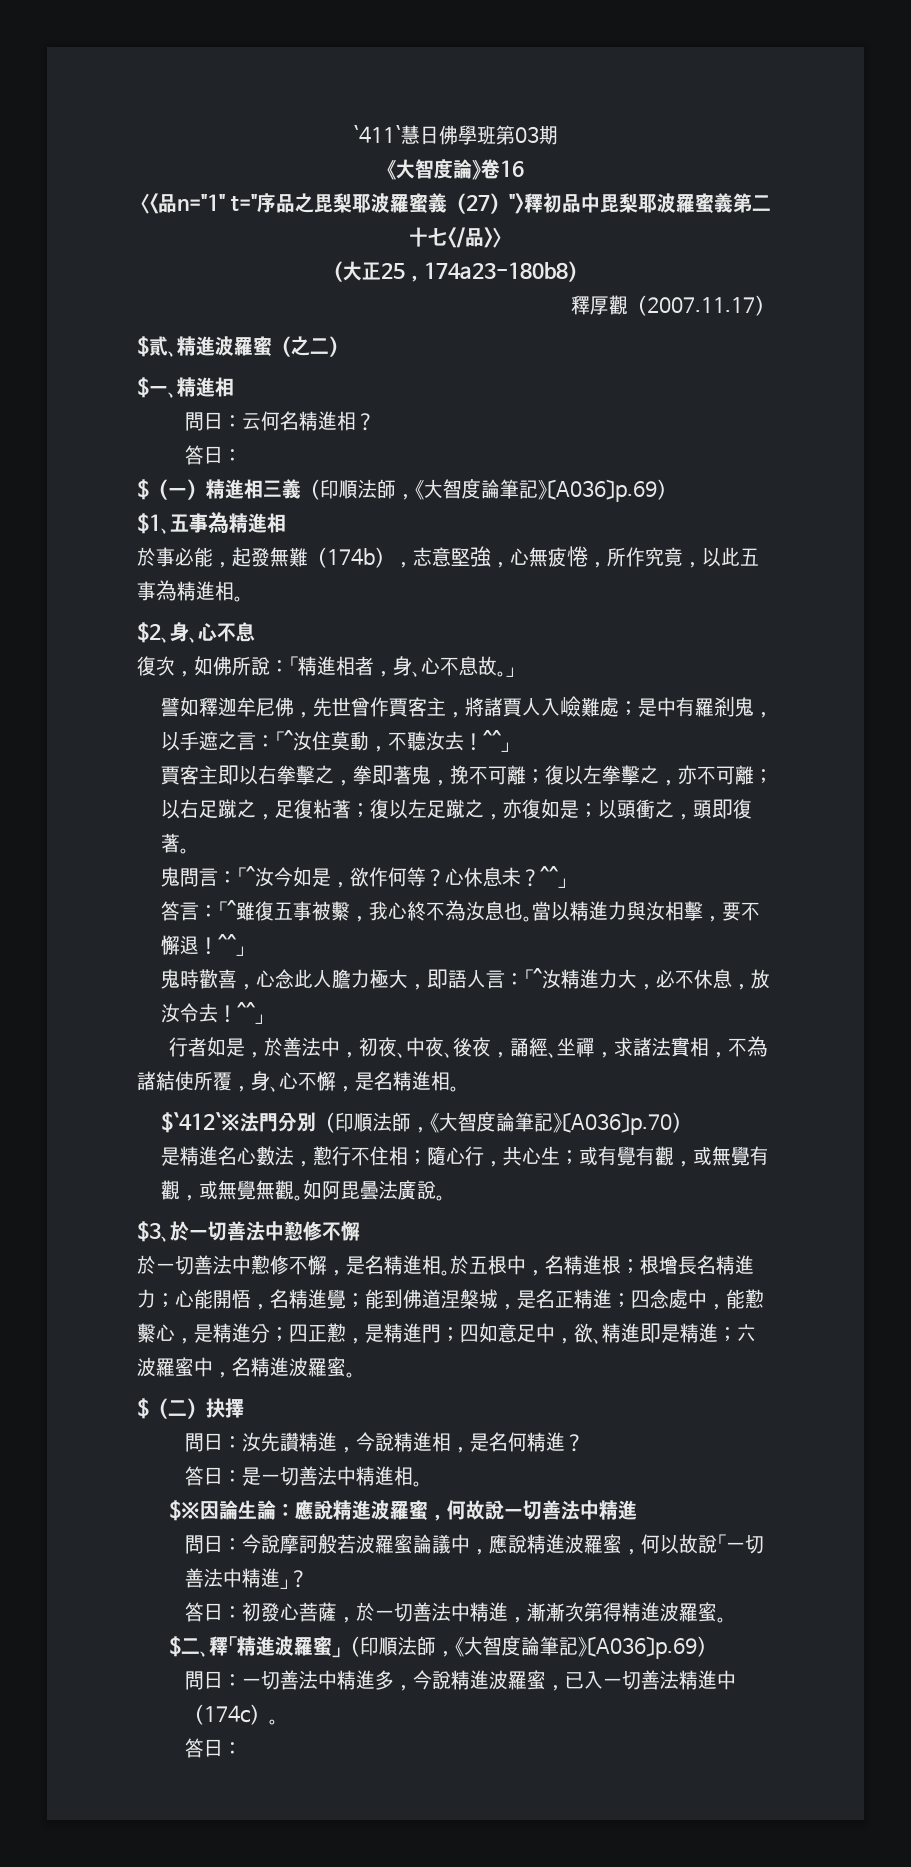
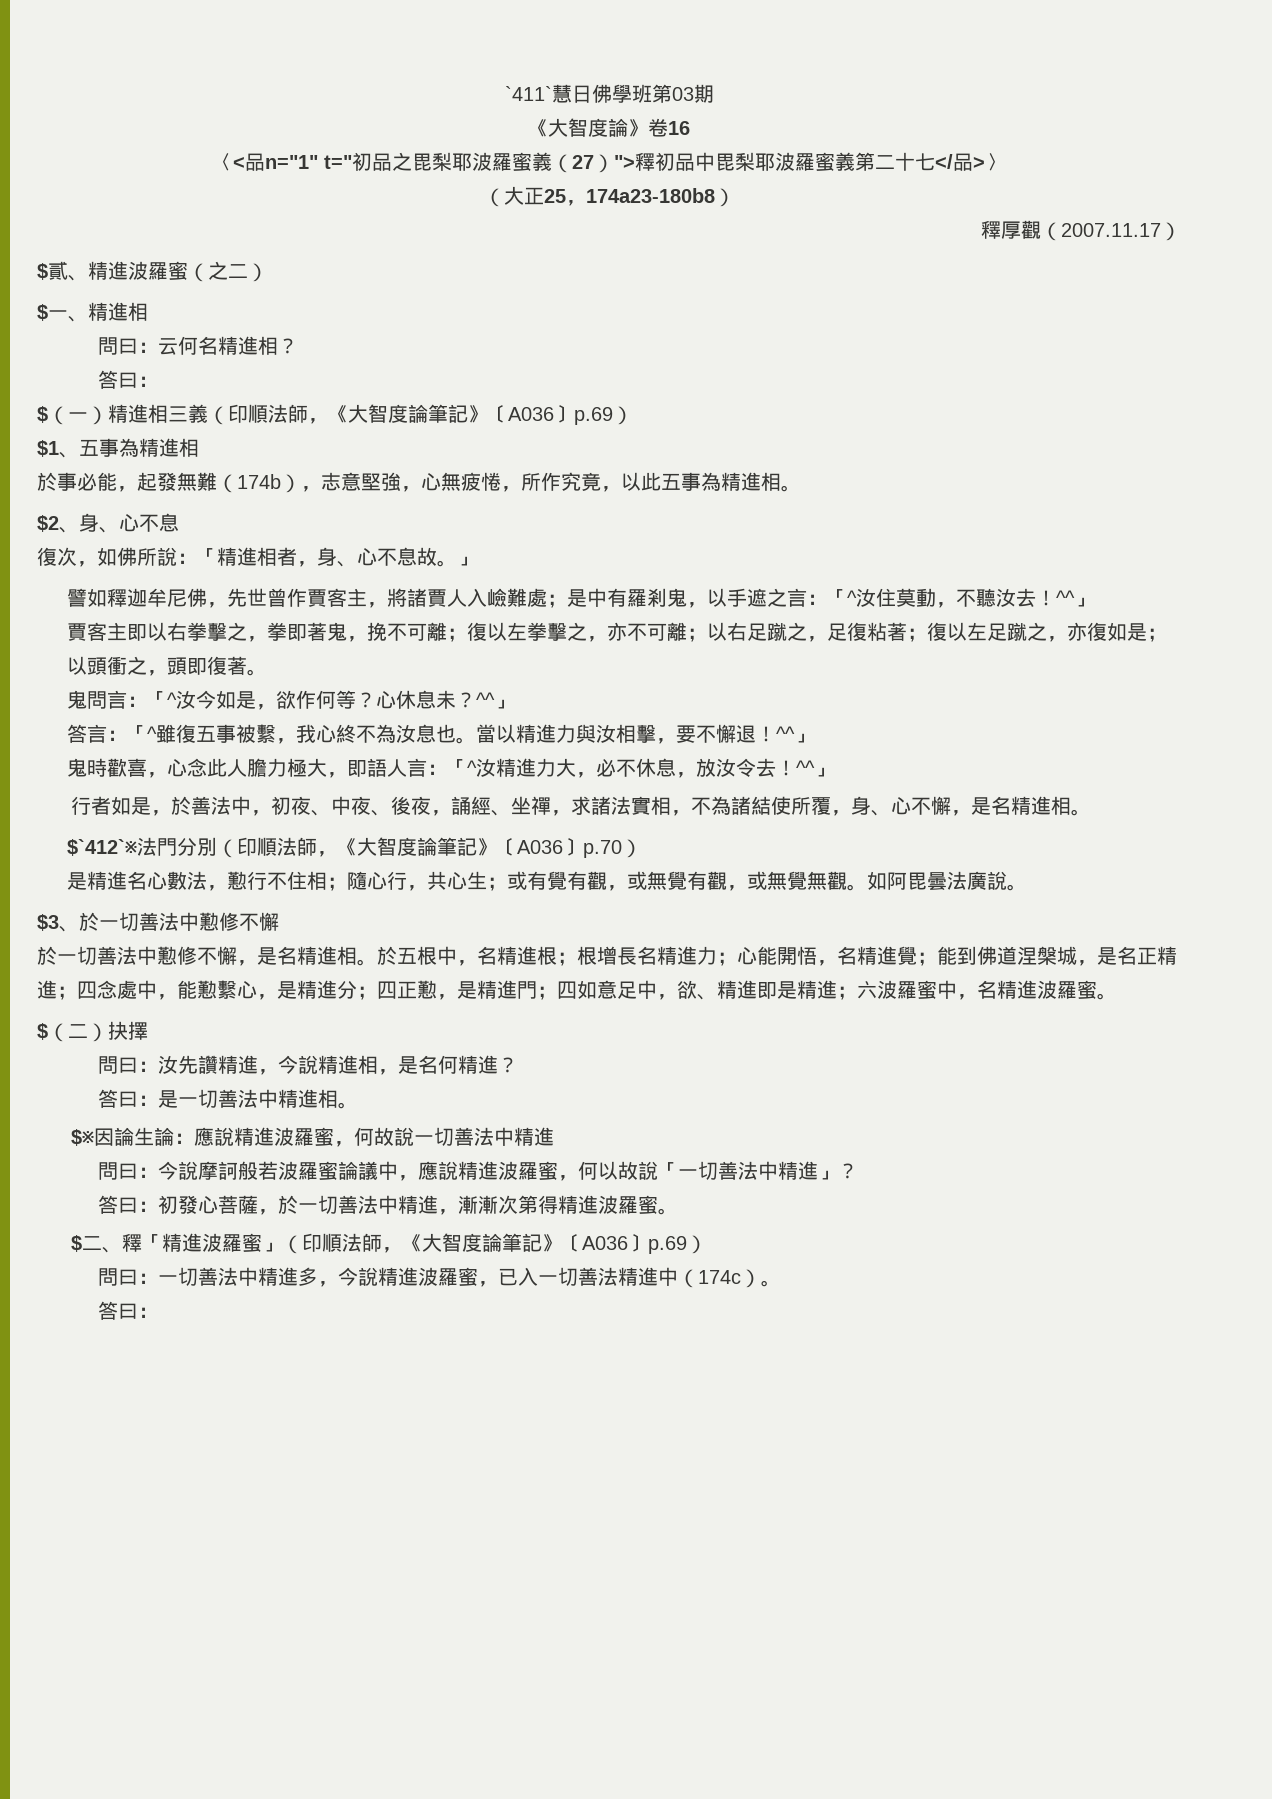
[256,193,276,213] 序 -> [352,152,372,171] 初

